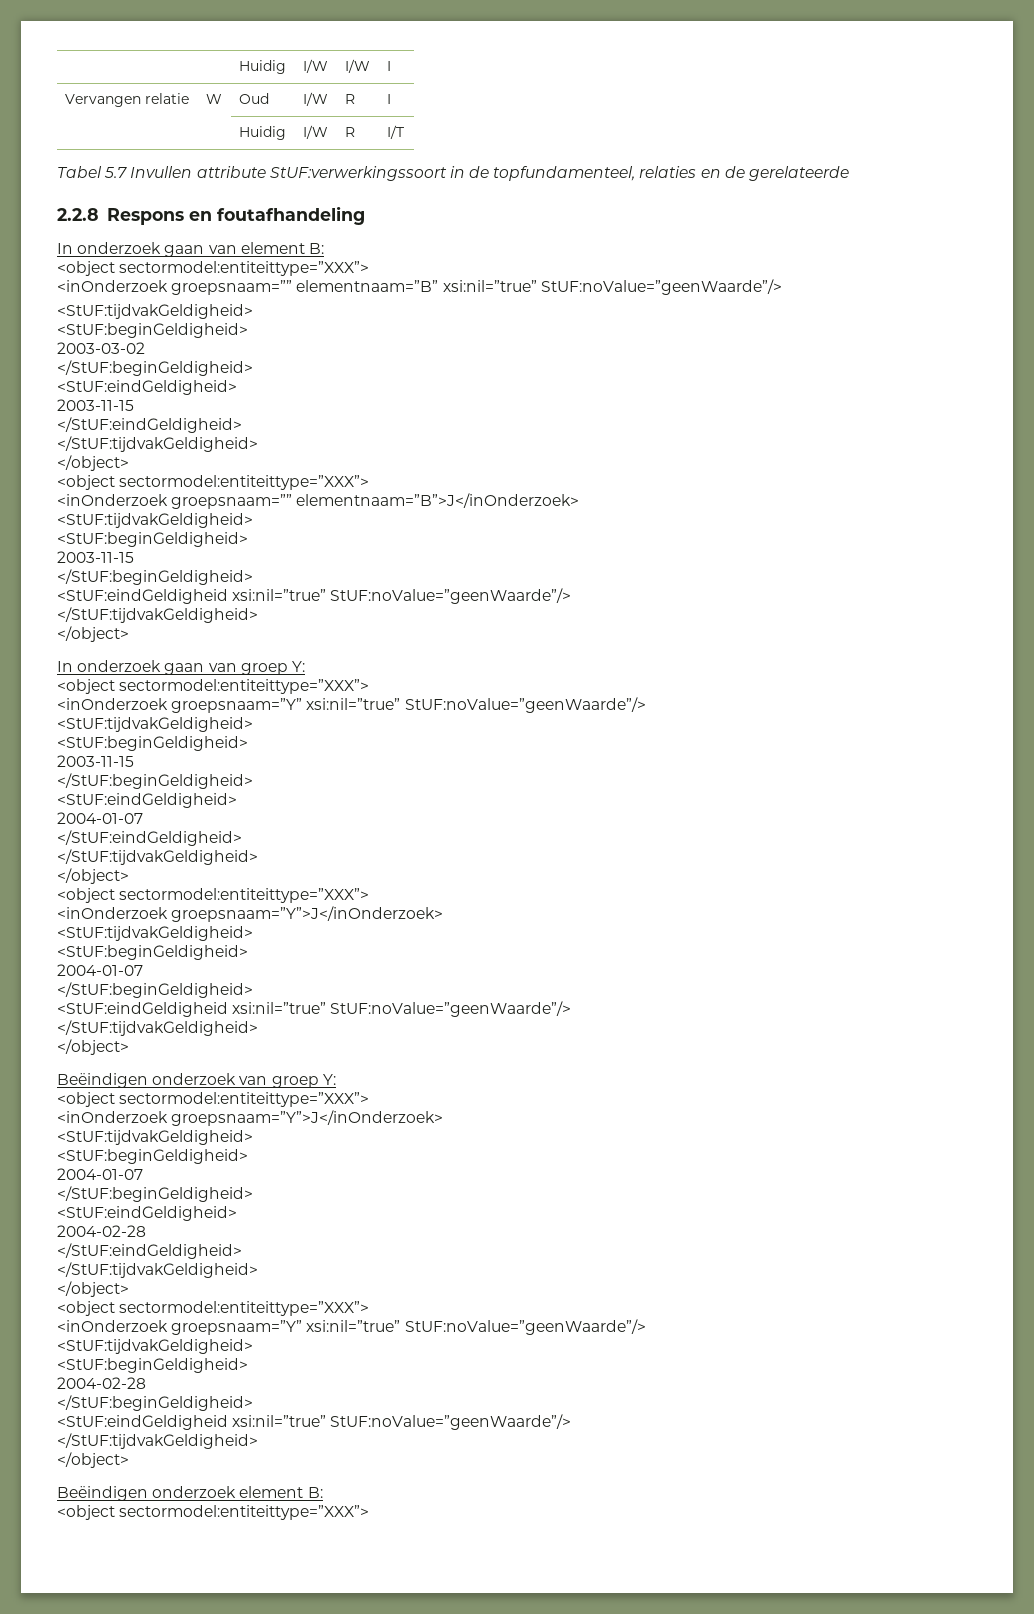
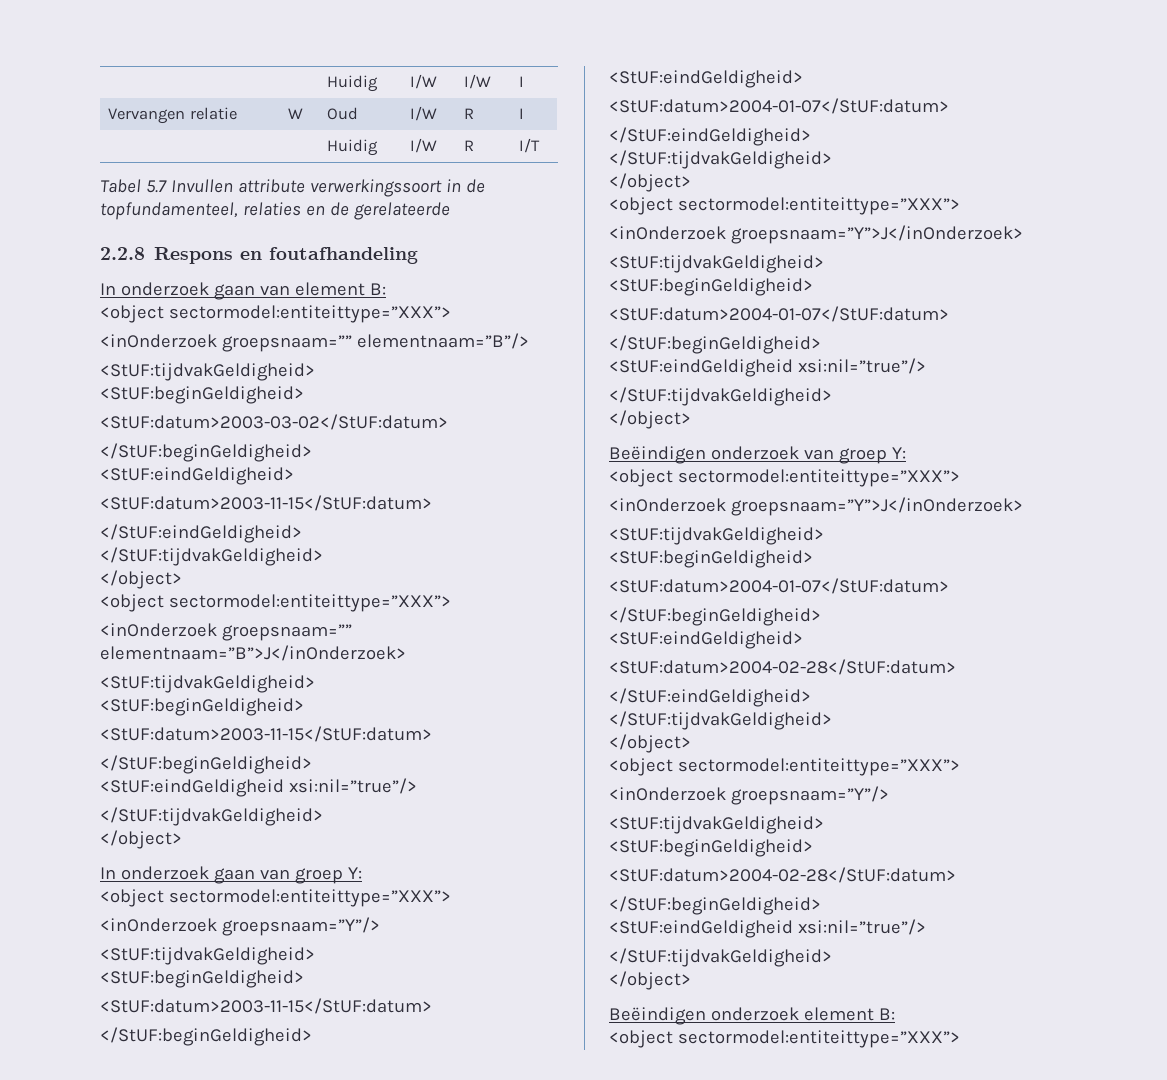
[269,166,447,181] StUF:verwerkingssoort -> [309,179,442,197] verwerkingssoort
[296,279,782,295] [57,304,253,319] [57,323,248,338] [57,342,145,354] [57,360,253,376] [57,380,237,395] [57,399,134,411] elementnaam=”B” xsi:nil=”true” StUF:noValue=”geenWaarde”/> // <StUF:tijdvakGeldigheid> // <StUF:beginGeldigheid> // 2003-03-02 // </StUF:beginGeldigheid> // <StUF:eindGeldigheid> // 2003-11-15 -> [356,333,529,349] [100,363,315,381] [100,386,304,404] [100,414,448,430] [100,443,312,462] [100,467,294,485] [100,495,432,511] elementnaam=”B”/> // <StUF:tijdvakGeldigheid> // <StUF:beginGeldigheid> // <StUF:datum>2003-03-02</StUF:datum> // </StUF:beginGeldigheid> // <StUF:eindGeldigheid> // <StUF:datum>2003-11-15</StUF:datum>
[57,551,134,563] [57,569,253,585] [57,588,572,604] 2003-11-15 // </StUF:beginGeldigheid> // <StUF:eindGeldigheid xsi:nil=”true” StUF:noValue=”geenWaarde”/> -> [100,726,432,742] [100,755,312,774] [100,778,417,797] <StUF:datum>2003-11-15</StUF:datum> // </StUF:beginGeldigheid> // <StUF:eindGeldigheid xsi:nil=”true”/>
[171,697,646,713] [57,717,253,732] [57,736,248,751] [57,755,134,767] [57,773,253,789] [57,793,237,808] [57,812,143,824] groepsnaam=”Y” xsi:nil=”true” StUF:noValue=”geenWaarde”/> // <StUF:tijdvakGeldigheid> // <StUF:beginGeldigheid> // 2003-11-15 // </StUF:beginGeldigheid> // <StUF:eindGeldigheid> // 2004-01-07 -> [221,917,380,936] [100,947,315,965] [100,970,304,988] [100,998,432,1014] [100,1027,312,1046] [609,70,803,88] [609,98,949,114] groepsnaam=”Y”/> // <StUF:tijdvakGeldigheid> // <StUF:beginGeldigheid> // <StUF:datum>2003-11-15</StUF:datum> // </StUF:beginGeldigheid> // <StUF:eindGeldigheid> // <StUF:datum>2004-01-07</StUF:datum>
[57,964,143,976] [57,982,253,998] [57,1001,572,1017] 2004-01-07 // </StUF:beginGeldigheid> // <StUF:eindGeldigheid xsi:nil=”true” StUF:noValue=”geenWaarde”/> -> [609,306,949,322] [609,335,821,354] [609,358,926,377] <StUF:datum>2004-01-07</StUF:datum> // </StUF:beginGeldigheid> // <StUF:eindGeldigheid xsi:nil=”true”/>
[57,1168,143,1180] [57,1186,253,1202] [57,1206,237,1221] [57,1225,146,1237] [57,1243,242,1259] [57,1262,258,1278] [57,1281,129,1297] [57,1301,370,1316] [57,1319,646,1335] [57,1339,253,1354] [57,1358,248,1373] [57,1377,146,1389] [57,1395,253,1411] [57,1414,572,1430] 2004-01-07 // </StUF:beginGeldigheid> // <StUF:eindGeldigheid> // 2004-02-28 // </StUF:eindGeldigheid> // </StUF:tijdvakGeldigheid> // </object> // <object sectormodel:entiteittype=”XXX”> // <inOnderzoek groepsnaam=”Y” xsi:nil=”true” StUF:noValue=”geenWaarde”/> // <StUF:tijdvakGeldigheid> // <StUF:beginGeldigheid> // 2004-02-28 // </StUF:beginGeldigheid> // <StUF:eindGeldigheid xsi:nil=”true” StUF:noValue=”geenWaarde”/> -> [609,578,949,594] [609,607,821,626] [609,631,803,649] [609,659,956,675] [609,688,811,707] [609,711,832,730] [609,734,691,753] [609,758,960,776] [609,786,889,805] [609,816,824,834] [609,839,813,857] [609,867,956,883] [609,896,821,915] [609,919,926,938] <StUF:datum>2004-01-07</StUF:datum> // </StUF:beginGeldigheid> // <StUF:eindGeldigheid> // <StUF:datum>2004-02-28</StUF:datum> // </StUF:eindGeldigheid> // </StUF:tijdvakGeldigheid> // </object> // <object sectormodel:entiteittype=”XXX”> // <inOnderzoek groepsnaam=”Y”/> // <StUF:tijdvakGeldigheid> // <StUF:beginGeldigheid> // <StUF:datum>2004-02-28</StUF:datum> // </StUF:beginGeldigheid> // <StUF:eindGeldigheid xsi:nil=”true”/>

